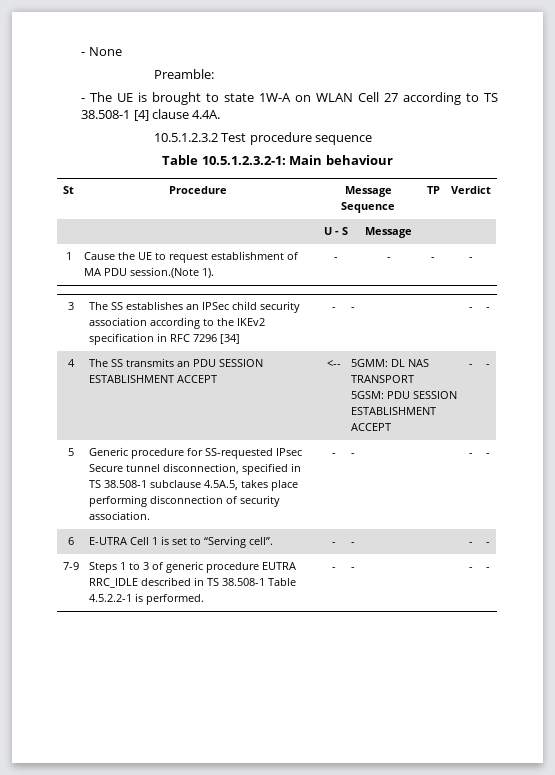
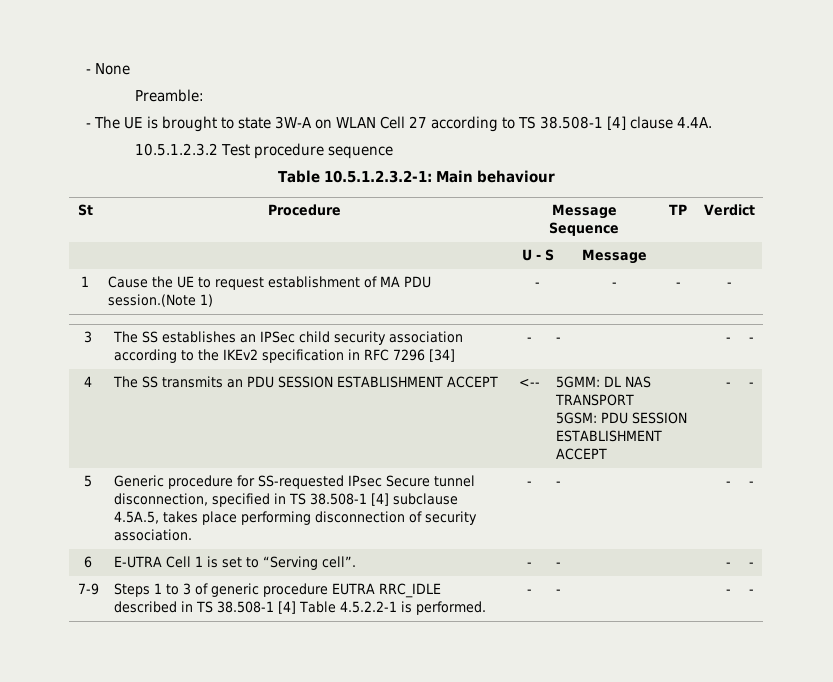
[259,93,292,102] 1W-A -> [274,116,312,129] 3W-A
[202,268,215,278] 1). -> [199,294,213,307] 1)
(148, 484) none -> [370,493,389,506] [4]
(266, 582) none -> [277,601,296,614] [4]

